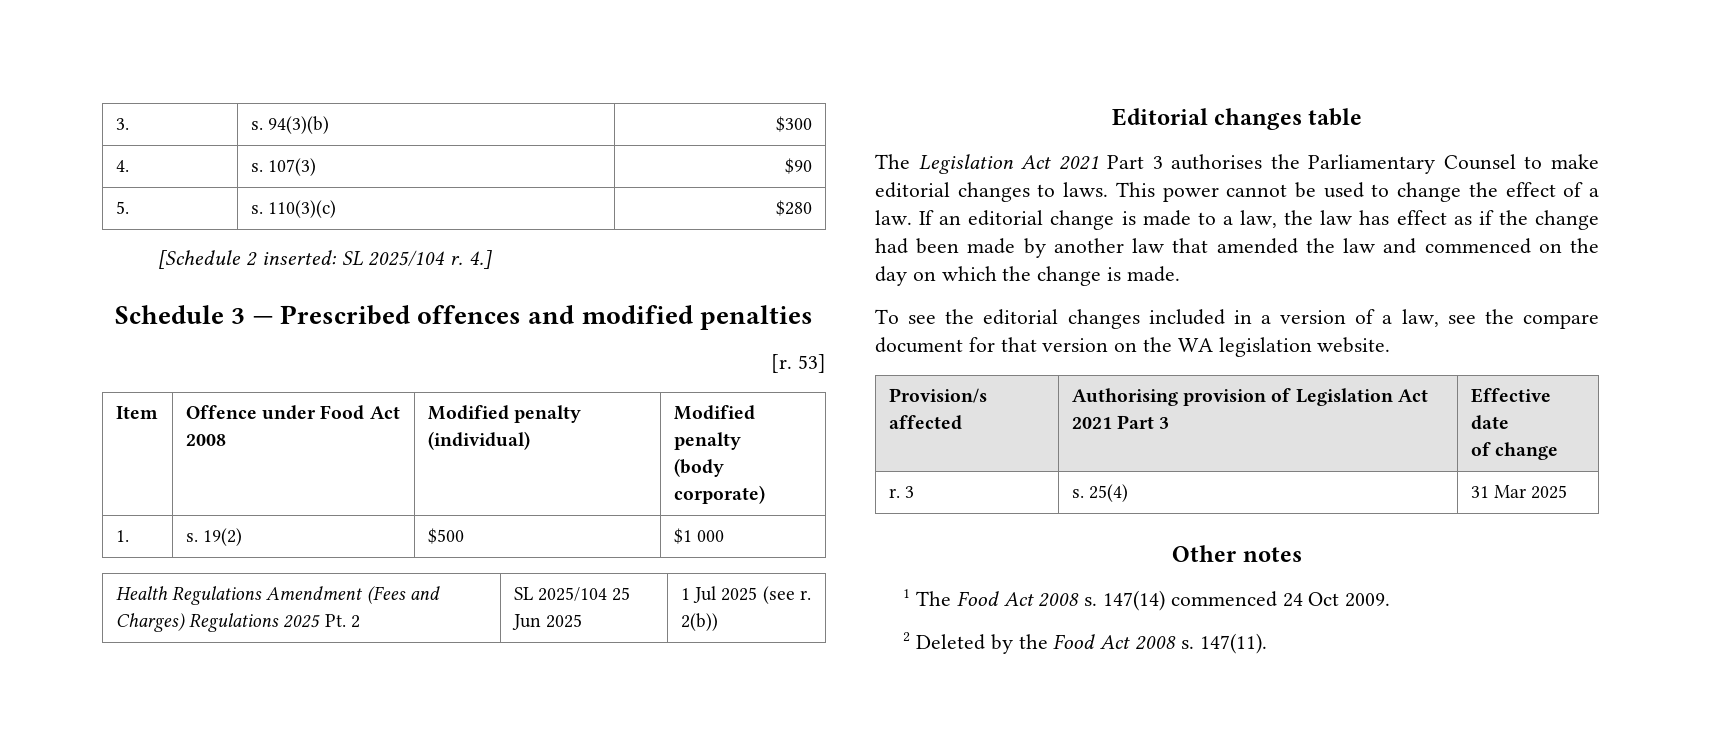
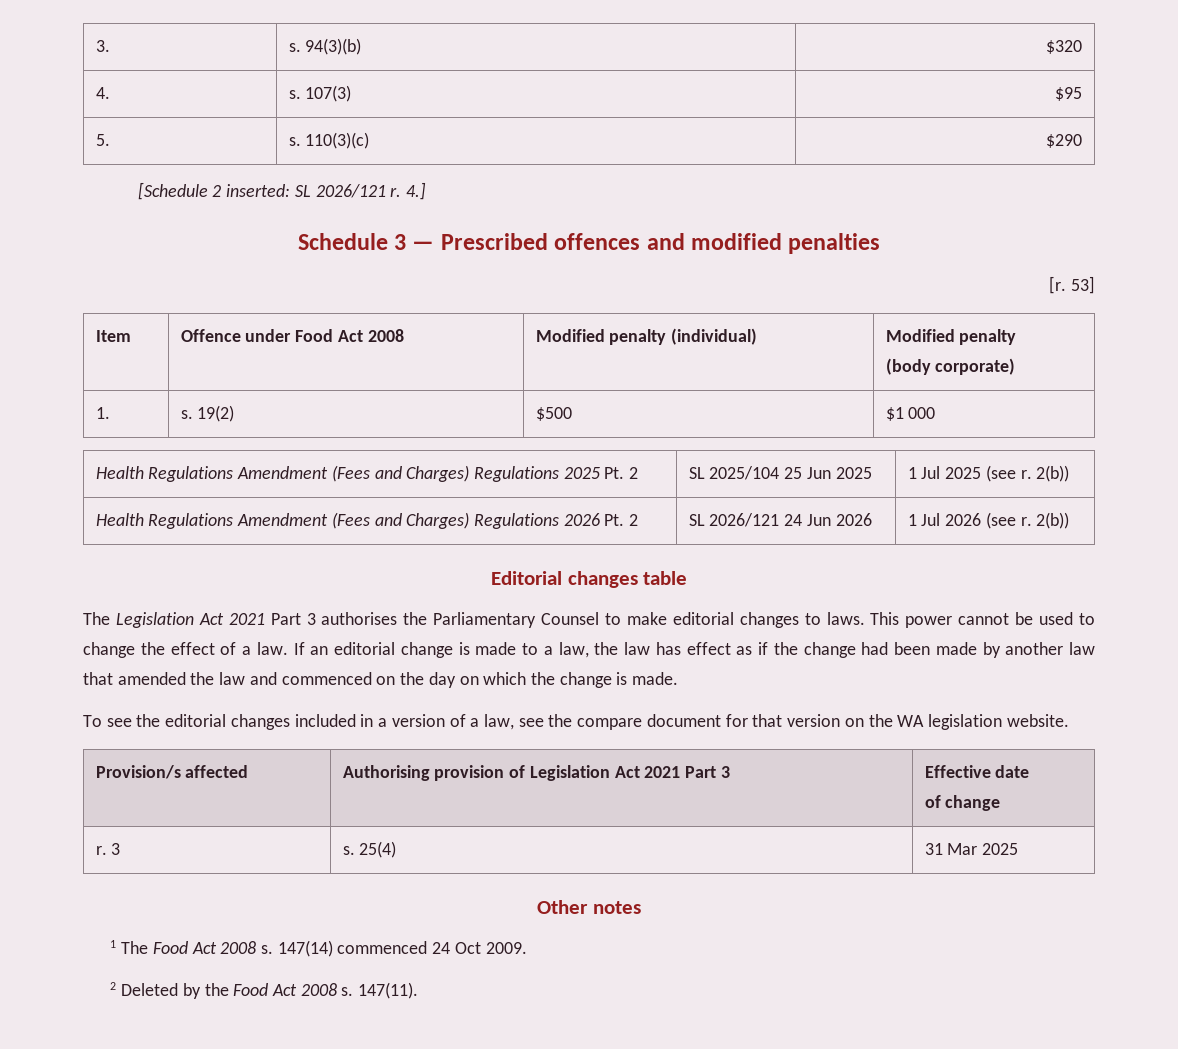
[776,116,813,132] $300 -> [1046,40,1083,54] $320
[785,158,813,174] $90 -> [1055,87,1083,101] $95
[776,200,813,216] $280 -> [1046,134,1083,148] $290
[368,250,446,266] 2025/104 -> [315,184,386,198] 2026/121
(718, 622) none -> [95,512,639,529] [688,513,872,527] [907,512,1070,529] // Health Regulations Amendment (Fees and Charges) Regulations 2026 Pt. 2 | SL 2026/121 24 Jun 2026 | 1 Jul 2026 (see r. 2(b))

